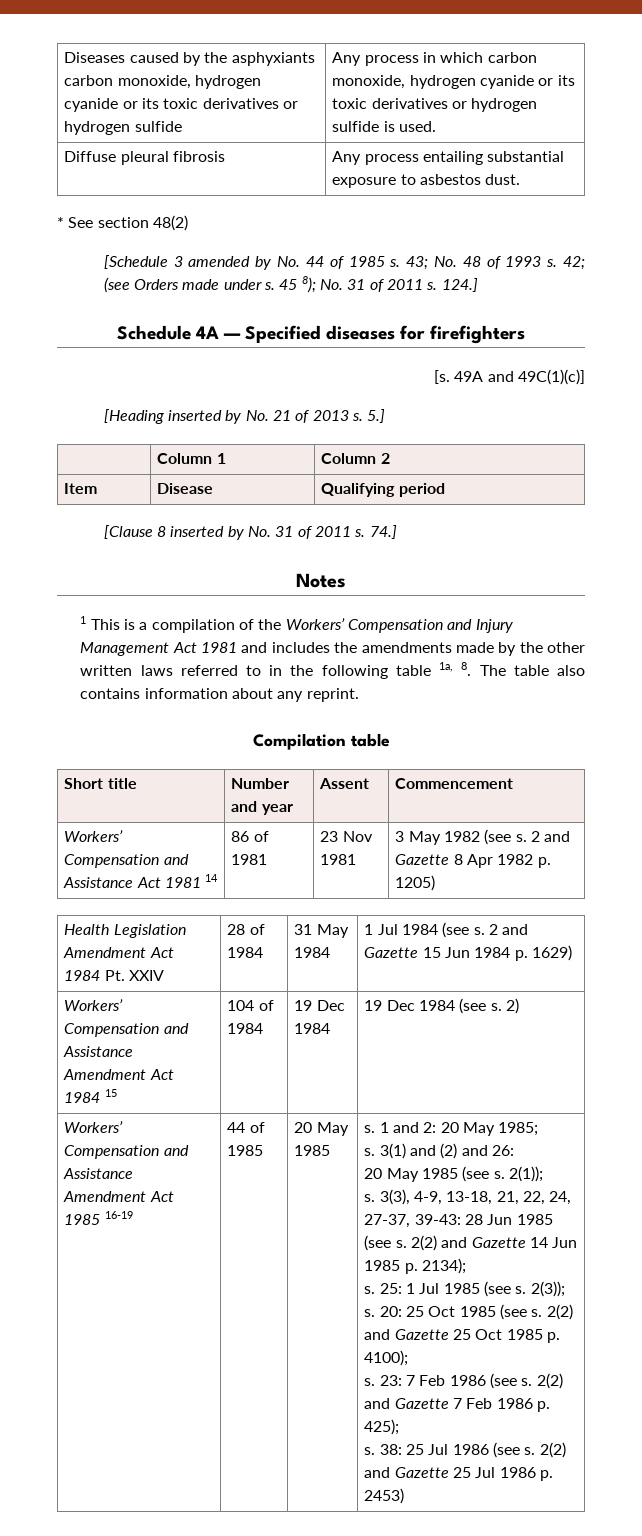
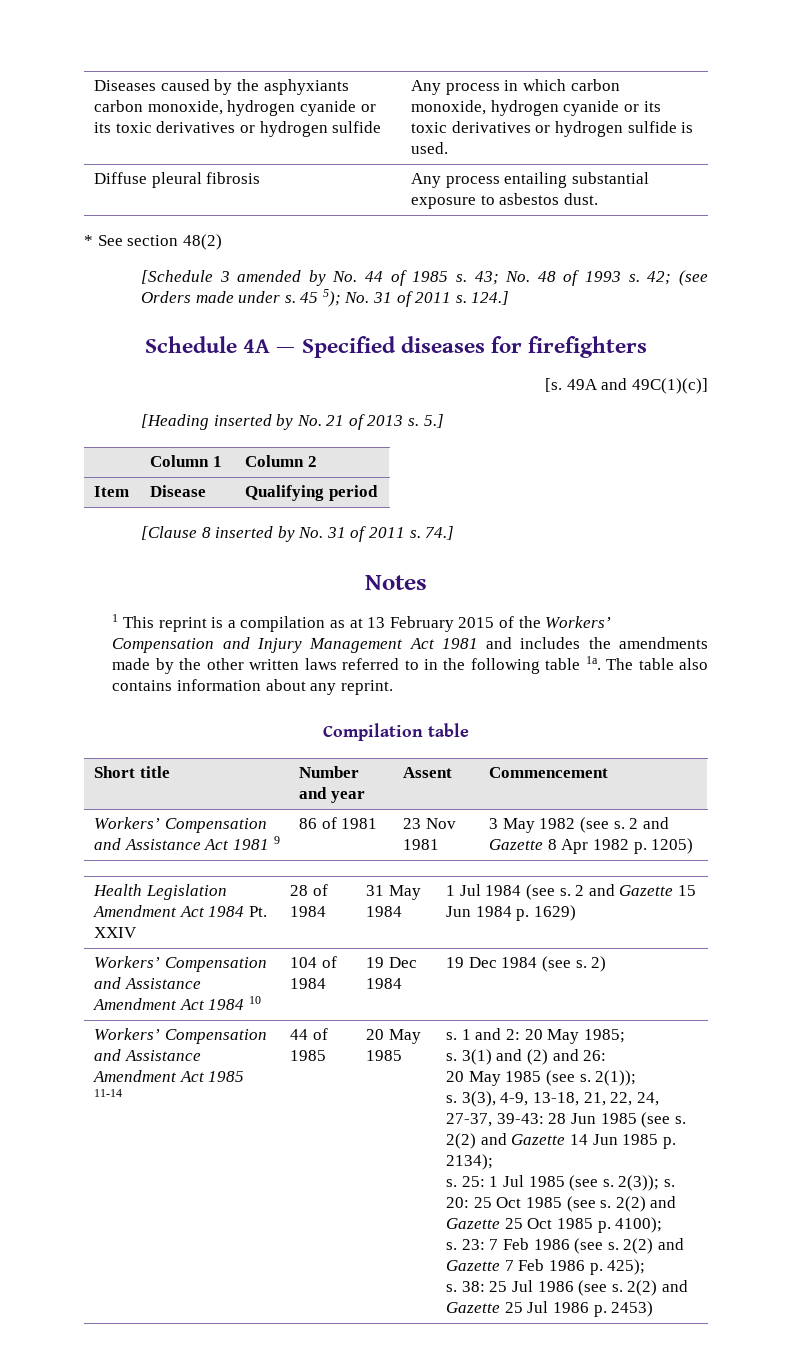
[301,276,316,293] 8); -> [322,289,341,307] 5);
(120, 624) none -> [158,617,207,632] reprint
(235, 626) none -> [330,616,495,632] as at 13 February 2015
[439,662,472,676] 1a, 8. -> [585,656,601,670] 1a.
[205,874,219,882] 14 -> [273,836,280,844] 9
[104,1089,117,1097] 15 -> [249,996,262,1004] 10
[104,1211,133,1219] 16-19 -> [94,1089,123,1097] 11-14

